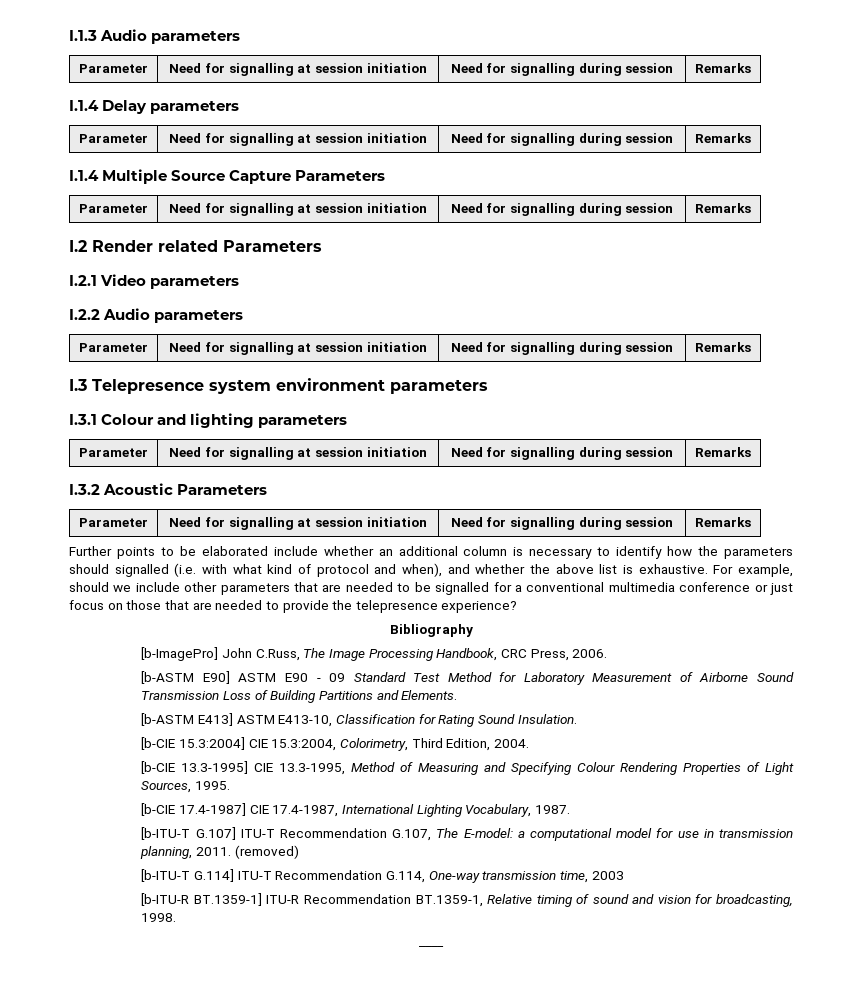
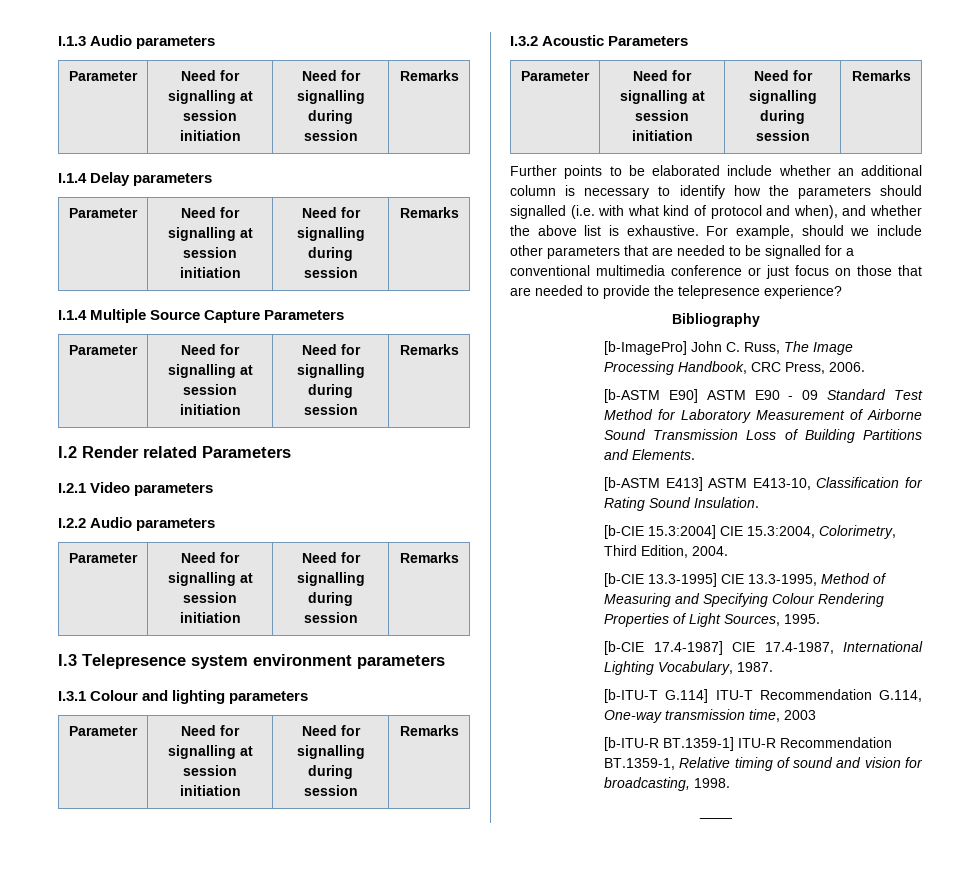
[255,649,300,661] C.Russ, -> [726,342,781,354] C. Russ,
[141,827,794,841] [140,845,299,859] // [b-ITU-T G.107] ITU-T Recommendation G.107, The E-model: a computational model for use in transmission planning, 2011. (removed) -> (774, 667) none

